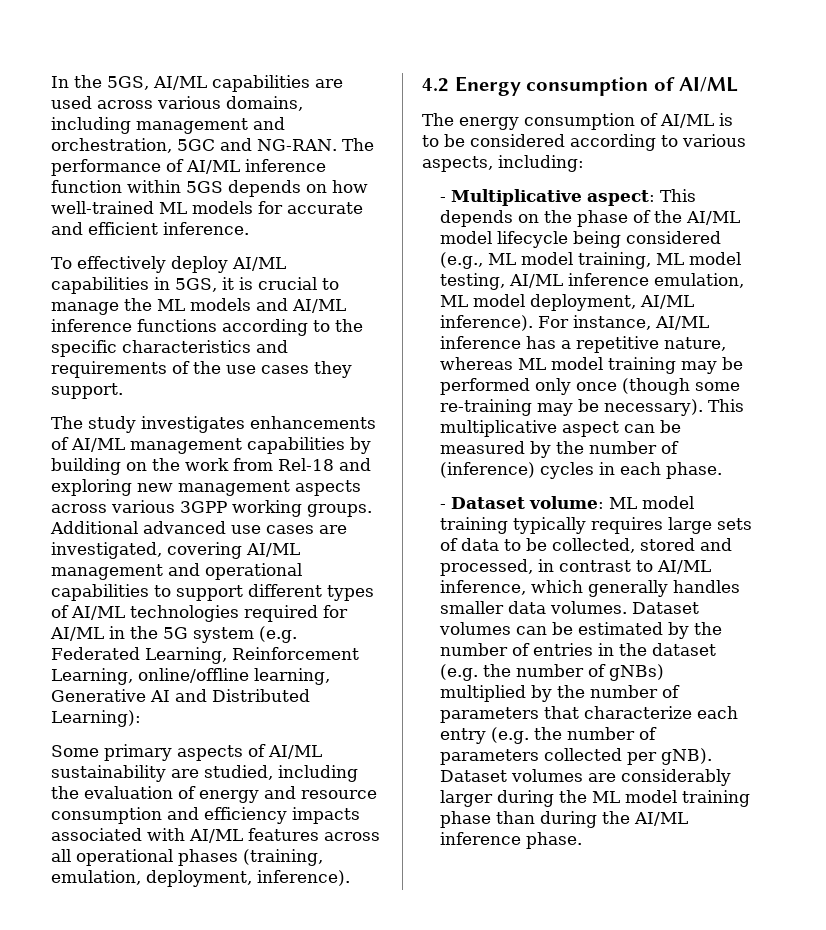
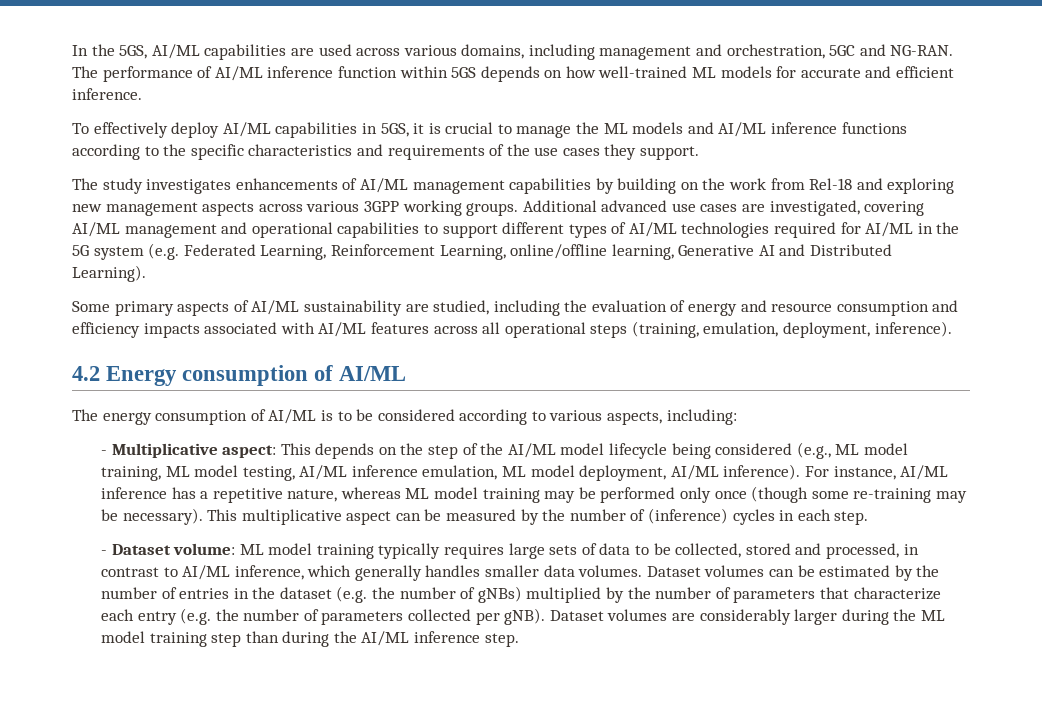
[51,710,141,727] Learning): -> [72,265,146,282] Learning).
[178,849,238,866] phases -> [590,324,628,338] steps
[577,210,629,227] phase -> [428,445,459,459] step
[666,462,723,479] phase. -> [834,511,869,525] step.
[440,811,492,828] phase -> [211,633,242,647] step
[526,832,583,849] phase. -> [484,633,519,647] step.

